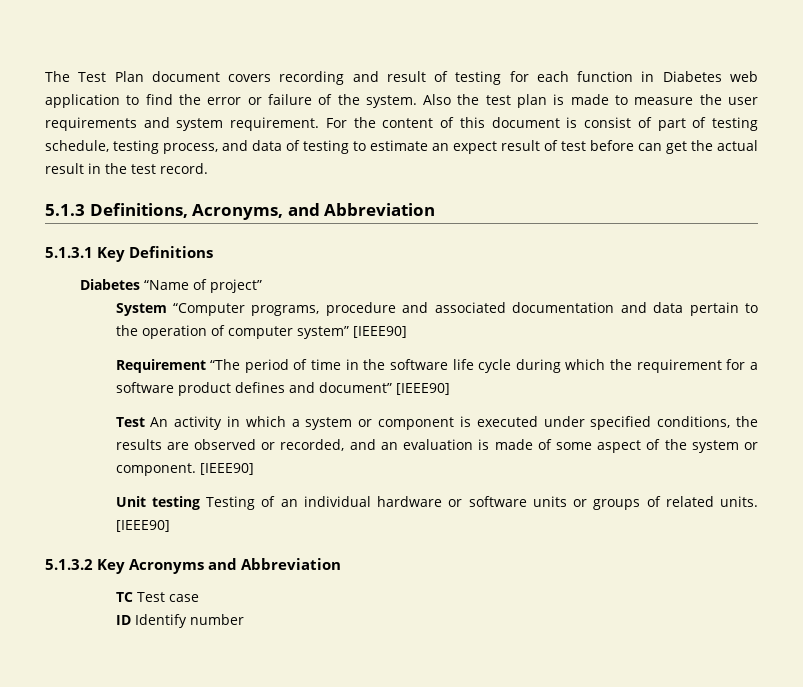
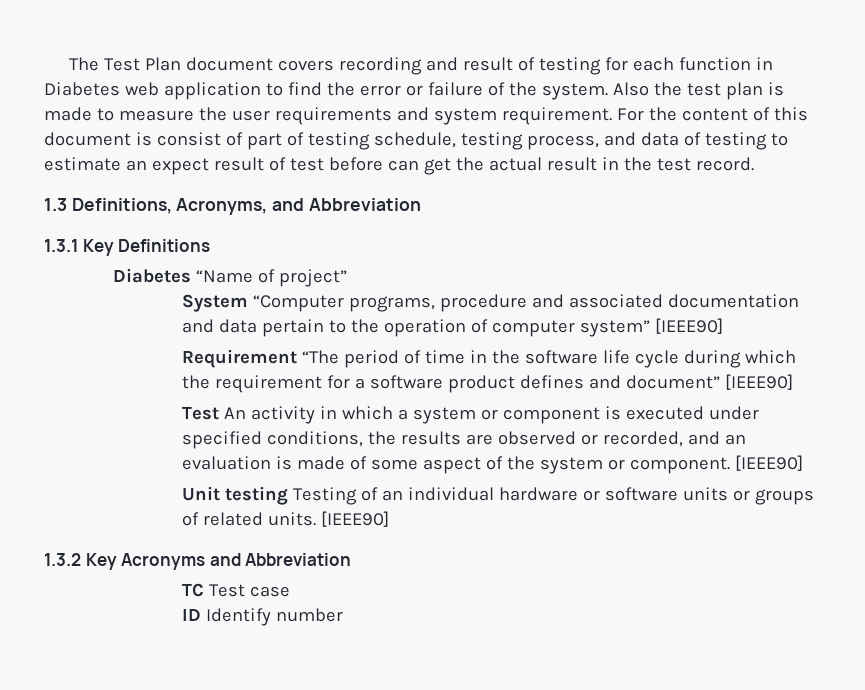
[45,204,85,216] 5.1.3 -> [44,198,67,211] 1.3
[45,247,93,258] 5.1.3.1 -> [44,239,78,252] 1.3.1
[45,559,93,570] 5.1.3.2 -> [44,553,81,566] 1.3.2

